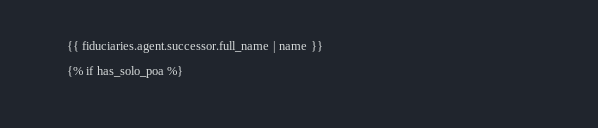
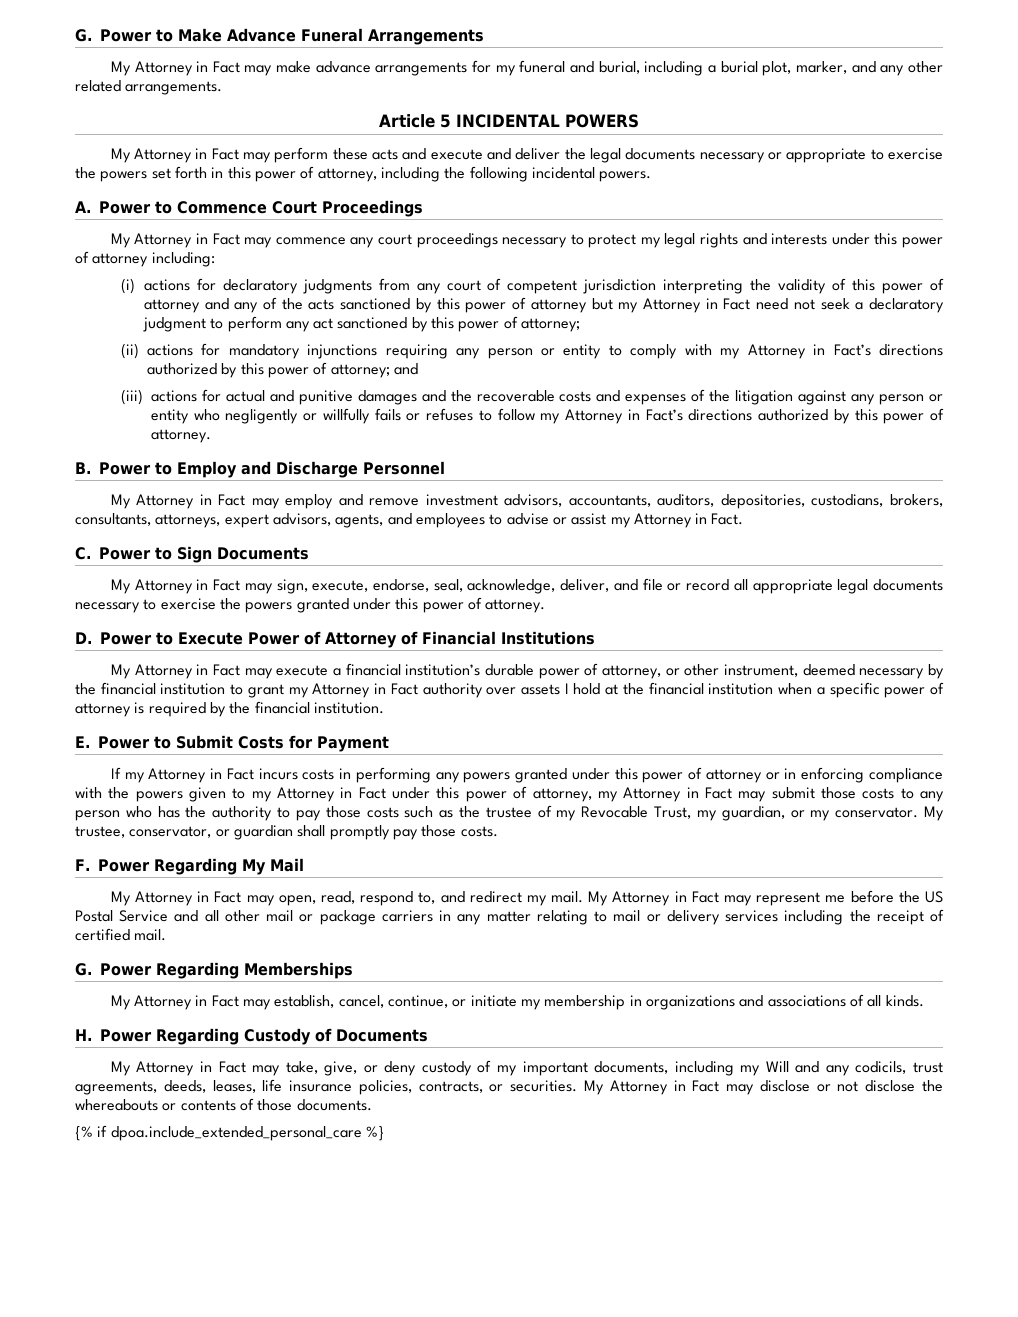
[67,41,323,53] {{ fiduciaries.agent.successor.full_name | name }} -> [75,28,484,45] [110,60,943,76] [75,80,223,95] [379,114,639,128] [110,147,943,163] [75,166,652,182] [75,200,423,217] [110,233,944,248] [75,251,215,267] [120,278,944,294] [143,297,944,313] [142,316,581,332] [120,343,943,359] [146,362,418,378] [120,389,944,405] [150,408,945,424] [150,429,211,443] [75,461,445,478] [110,494,943,509] [75,513,744,528] [75,546,309,563] [110,578,944,594] [75,597,546,613] [75,631,595,648] [110,663,945,679] [75,682,945,698] [75,701,384,717] [75,735,389,752] [110,767,943,783] [75,786,944,802] [75,805,945,821] [75,825,498,840] [75,858,304,875] [110,890,943,906] [75,909,944,925] [75,928,167,941] [75,962,353,979] [110,994,924,1010] [75,1028,428,1045] [110,1060,943,1076] [75,1079,944,1095] [75,1098,372,1111] G. Power to Make Advance Funeral Arrangements // My Attorney in Fact may make advance arrangements for my funeral and burial, including a burial plot, marker, and any other related arrangements. // Article 5 INCIDENTAL POWERS // My Attorney in Fact may perform these acts and execute and deliver the legal documents necessary or appropriate to exercise the powers set forth in this power of attorney, including the following incidental powers. // A. Power to Commence Court Proceedings // My Attorney in Fact may commence any court proceedings necessary to protect my legal rights and interests under this power of attorney including: // (i) actions for declaratory judgments from any court of competent jurisdiction interpreting the validity of this power of attorney and any of the acts sanctioned by this power of attorney but my Attorney in Fact need not seek a declaratory judgment to perform any act sanctioned by this power of attorney; // (ii) actions for mandatory injunctions requiring any person or entity to comply with my Attorney in Fact’s directions authorized by this power of attorney; and // (iii) actions for actual and punitive damages and the recoverable costs and expenses of the litigation against any person or entity who negligently or willfully fails or refuses to follow my Attorney in Fact’s directions authorized by this power of attorney. // B. Power to Employ and Discharge Personnel // My Attorney in Fact may employ and remove investment advisors, accountants, auditors, depositories, custodians, brokers, consultants, attorneys, expert advisors, agents, and employees to advise or assist my Attorney in Fact. // C. Power to Sign Documents // My Attorney in Fact may sign, execute, endorse, seal, acknowledge, deliver, and file or record all appropriate legal documents necessary to exercise the powers granted under this power of attorney. // D. Power to Execute Power of Attorney of Financial Institutions // My Attorney in Fact may execute a financial institution’s durable power of attorney, or other instrument, deemed necessary by the financial institution to grant my Attorney in Fact authority over assets I hold at the financial institution when a specific power of attorney is required by the financial institution. // E. Power to Submit Costs for Payment // If my Attorney in Fact incurs costs in performing any powers granted under this power of attorney or in enforcing compliance with the powers given to my Attorney in Fact under this power of attorney, my Attorney in Fact may submit those costs to any person who has the authority to pay those costs such as the trustee of my Revocable Trust, my guardian, or my conservator. My trustee, conservator, or guardian shall promptly pay those costs. // F. Power Regarding My Mail // My Attorney in Fact may open, read, respond to, and redirect my mail. My Attorney in Fact may represent me before the US Postal Service and all other mail or package carriers in any matter relating to mail or delivery services including the receipt of certified mail. // G. Power Regarding Memberships // My Attorney in Fact may establish, cancel, continue, or initiate my membership in organizations and associations of all kinds. // H. Power Regarding Custody of Documents // My Attorney in Fact may take, give, or deny custody of my important documents, including my Will and any codicils, trust agreements, deeds, leases, life insurance policies, contracts, or securities. My Attorney in Fact may disclose or not disclose the whereabouts or contents of those documents.
[96,66,164,78] has_solo_poa -> [110,1126,362,1141] dpoa.include_extended_personal_care

